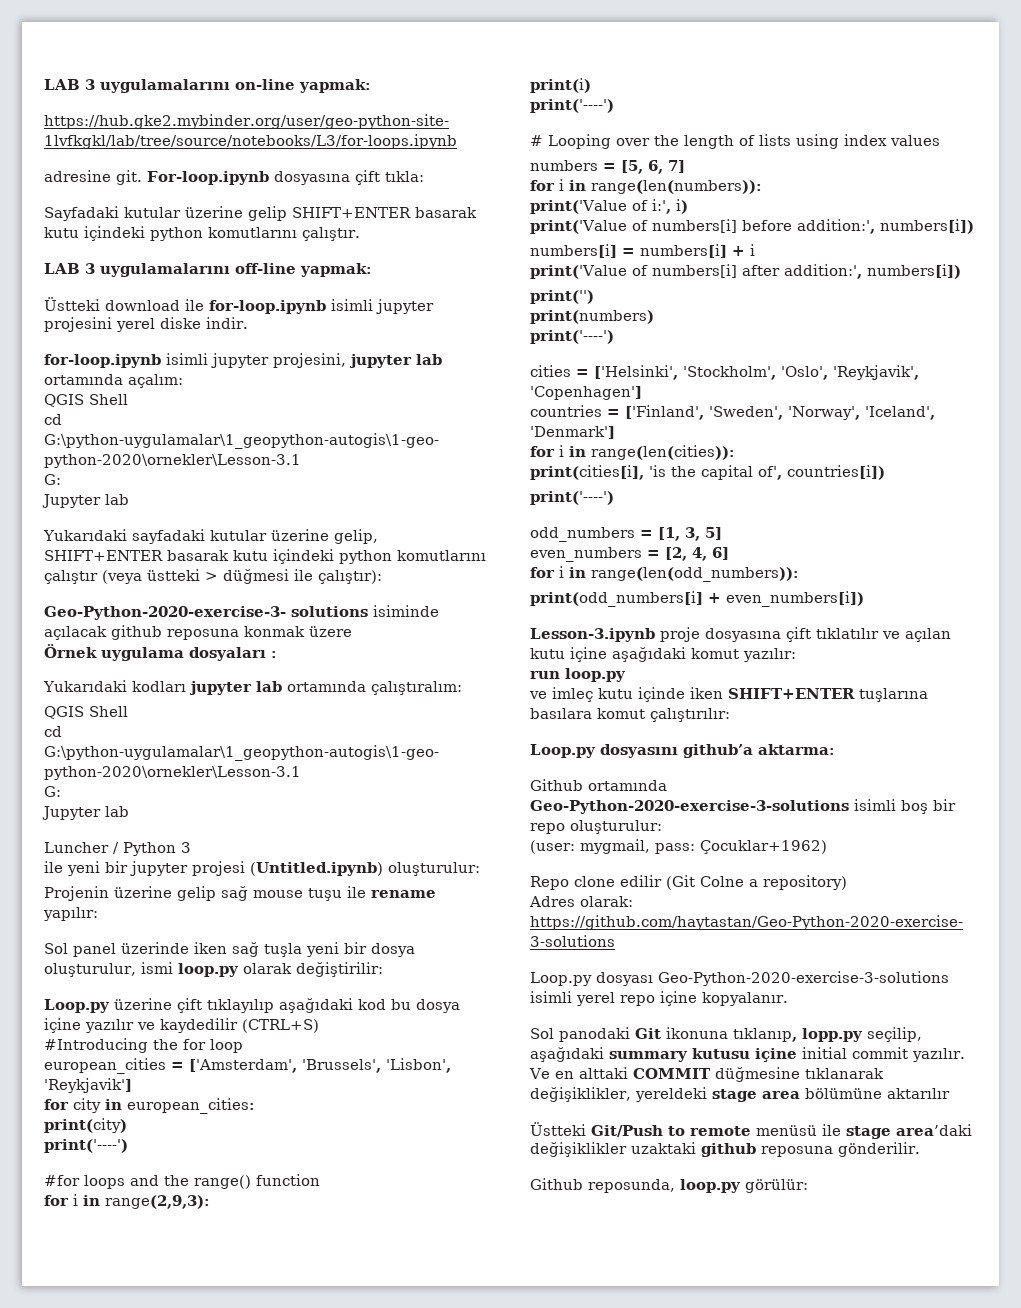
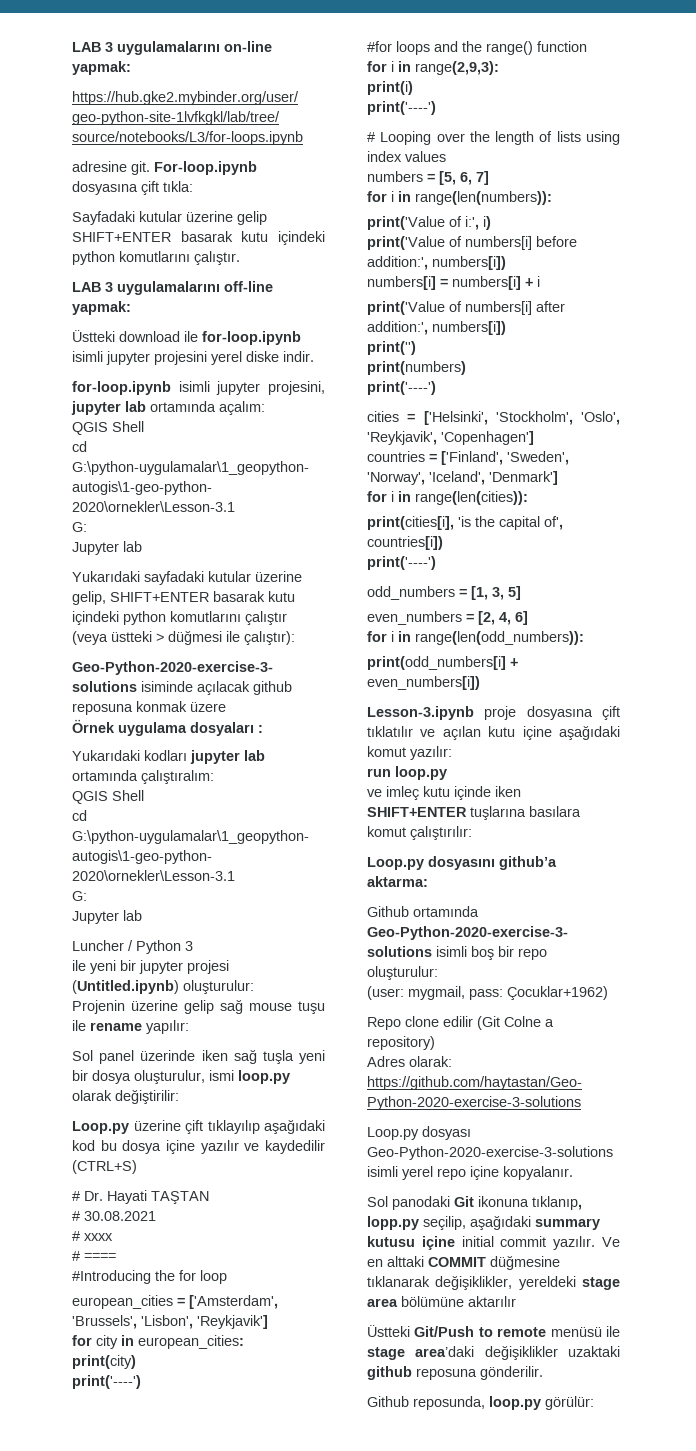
(319, 1026) none -> [72,1190,209,1204] [72,1211,156,1221] [72,1231,113,1241] [72,1251,116,1261] // # Dr. Hayati TAŞTAN // # 30.08.2021 // # xxxx // # ====

